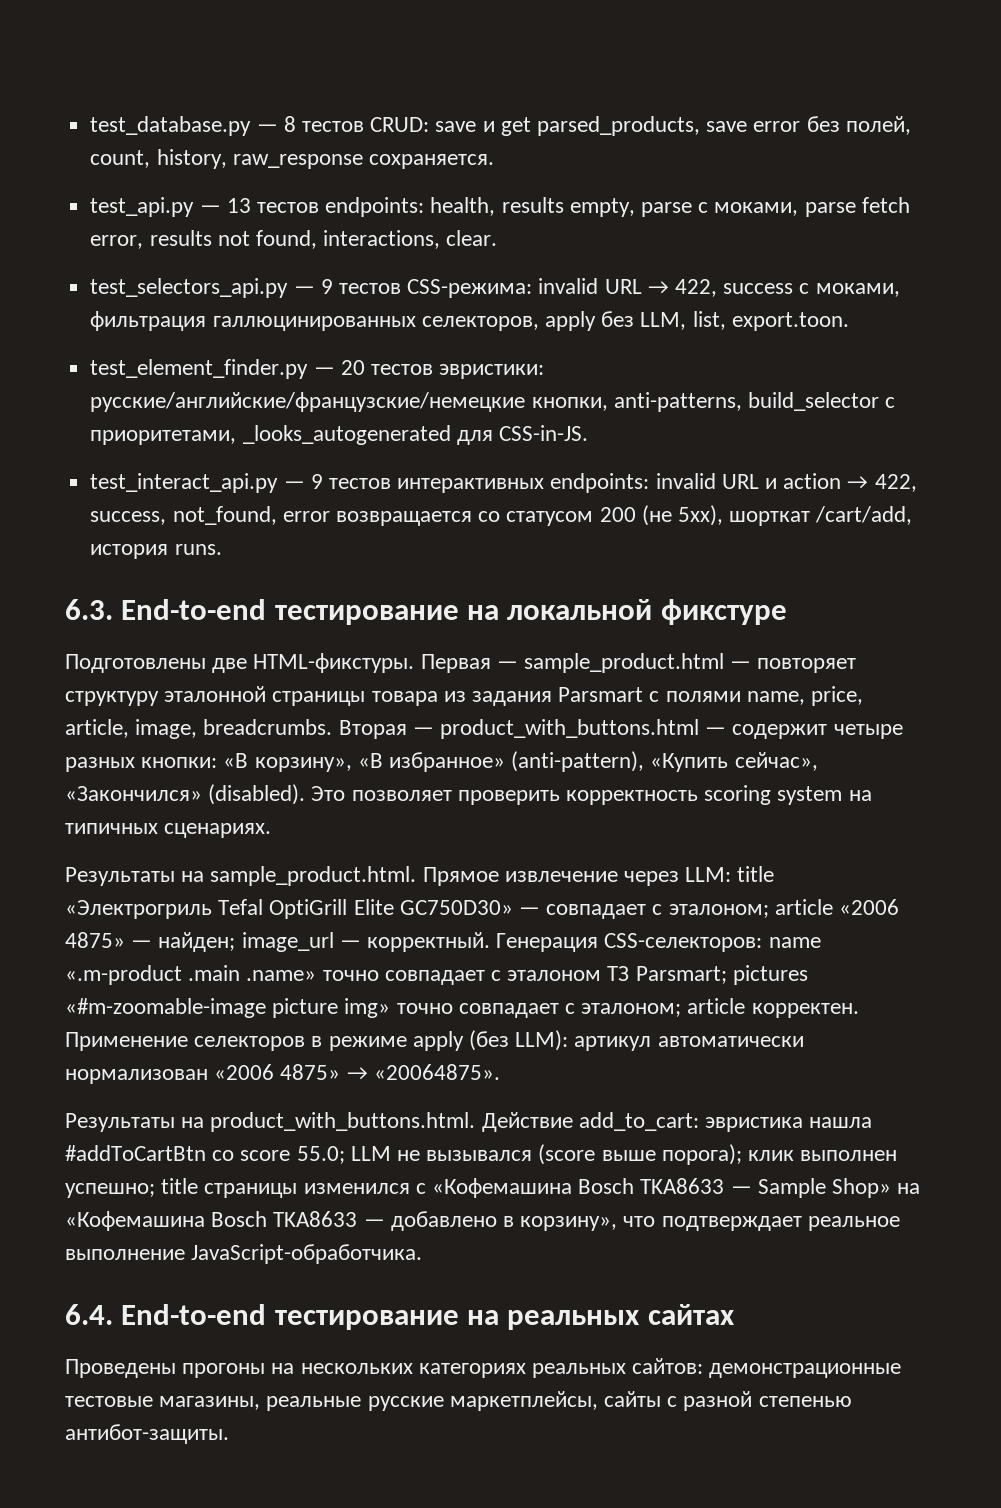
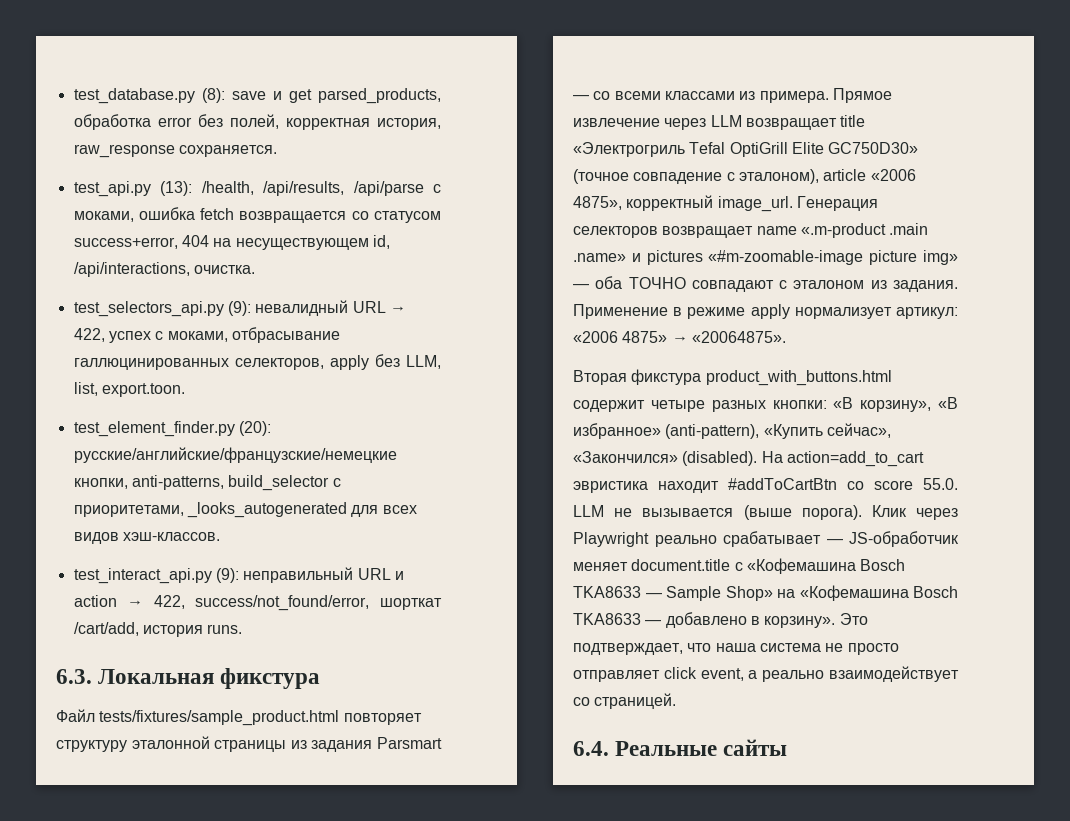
[256,116,430,132] — 8 тестов CRUD: -> [201,88,225,103] (8):
[706,121,748,132] save -> [73,114,151,130] обработка
[90,149,227,169] count, history, -> [285,118,442,130] корректная история,
[199,197,910,217] [90,230,498,249] [90,278,599,298] — 13 тестов endpoints: health, results empty, parse с моками, parse fetch error, results not found, interactions, clear. // test_selectors_api.py — 9 тестов CSS-режима: invalid -> [160,181,441,196] [73,207,442,223] [73,235,390,250] [73,262,255,277] [73,300,349,317] (13): /health, /api/results, /api/parse с моками, ошибка fetch возвращается со статусом success+error, 404 на несуществующем id, /api/interactions, очистка. // test_selectors_api.py (9): невалидный
[723,283,900,297] [90,311,207,331] success с моками, фильтрация -> [108,327,340,343] успех с моками, отбрасывание
[313,360,545,379] — 20 тестов эвристики: -> [238,421,271,436] (20):
[498,425,588,441] [90,473,716,493] CSS-in-JS. // test_interact_api.py — 9 тестов интерактивных endpoints: invalid -> [382,505,417,514] [73,532,220,544] [73,567,354,584] всех видов хэш-классов. // test_interact_api.py (9): неправильный
[90,505,723,526] success, not_found, error возвращается со статусом 200 (не 5xx), -> [195,595,370,611] success/not_found/error,
[121,599,787,625] [65,653,752,673] End-to-end тестирование на локальной фикстуре // Подготовлены две HTML-фикстуры. Первая — sample_product.html — -> [98,668,321,689] [56,709,340,726] Локальная фикстура // Файл tests/fixtures/sample_product.html
[371,691,438,706] товара -> (287, 746) none
[649,686,864,706] [65,719,727,739] с полями name, price, article, image, breadcrumbs. Вторая — product_with_buttons.html — -> [573,88,892,103] [573,115,866,130] [573,142,919,157] [573,169,916,184] [573,195,878,212] [573,223,929,238] [573,250,958,265] [573,276,958,292] [573,304,958,319] [573,331,786,343] [573,369,892,386] — со всеми классами из примера. Прямое извлечение через LLM возвращает title «Электрогриль Tefal OptiGrill Elite GC750D30» (точное совпадение с эталоном), article «2006 4875», корректный image_url. Генерация селекторов возвращает name «.m-product .main .name» и pictures «#m-zoomable-image picture img» — оба ТОЧНО совпадают с эталоном из задания. Применение в режиме apply нормализует артикул: «2006 4875» → «20064875». // Вторая фикстура product_with_buttons.html
[311,785,872,805] [65,823,272,838] [65,866,775,886] [65,899,900,919] [65,932,821,952] [65,965,808,985] [65,998,859,1018] [65,1030,804,1051] [65,1064,500,1084] [65,1112,873,1132] Это позволяет проверить корректность scoring system на типичных сценариях. // Результаты на sample_product.html. Прямое извлечение через LLM: title «Электрогриль Tefal OptiGrill Elite GC750D30» — совпадает с эталоном; article «2006 4875» — найден; image_url — корректный. Генерация CSS-селекторов: name «.m-product .main .name» точно совпадает с эталоном ТЗ Parsmart; pictures «#m-zoomable-image picture img» точно совпадает с эталоном; article корректен. Применение селекторов в режиме apply (без LLM): артикул автоматически нормализован «2006 4875» → «20064875». // Результаты на product_with_buttons.html. Действие add_to_cart: эвристика нашла -> [761,451,924,467] [573,481,719,493] На action=add_to_cart эвристика находит
[296,1146,345,1164] 55.0; -> [923,478,958,490] 55.0.
[426,1144,898,1165] [65,1178,410,1198] вызывался (score выше порога); клик выполнен успешно; title страницы изменился -> [642,505,959,520] [573,531,959,547] [573,559,731,571] вызывается (выше порога). Клик через Playwright реально срабатывает — JS-обработчик меняет document.title
[520,1216,900,1231] [65,1244,423,1264] [65,1304,734,1330] [65,1358,902,1378] [65,1391,852,1411] [65,1424,229,1444] корзину», что подтверждает реальное выполнение JavaScript-обработчика. // 6.4. End-to-end тестирование на реальных сайтах // Проведены прогоны на нескольких категориях реальных сайтов: демонстрационные тестовые магазины, реальные русские маркетплейсы, сайты с разной степенью антибот-защиты. -> [764,613,868,628] [573,643,899,655] [573,666,959,682] [573,693,677,709] [573,739,788,756] корзину». Это подтверждает, что наша система не просто отправляет click event, а реально взаимодействует со страницей. // 6.4. Реальные сайты

